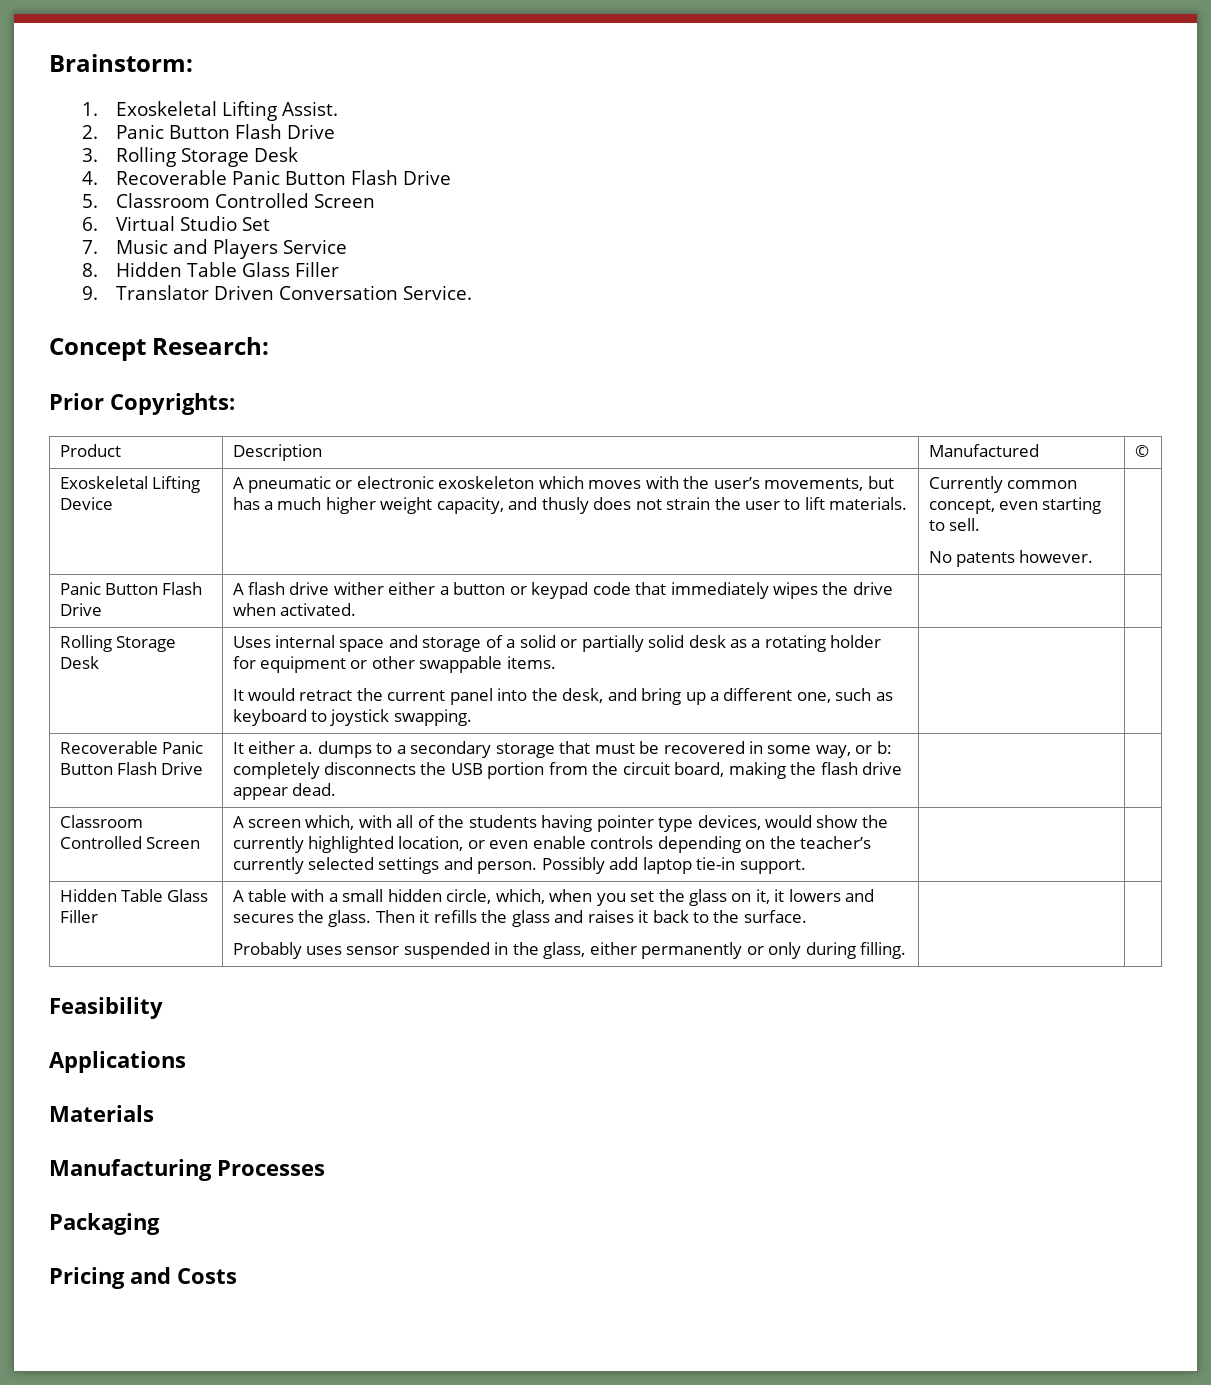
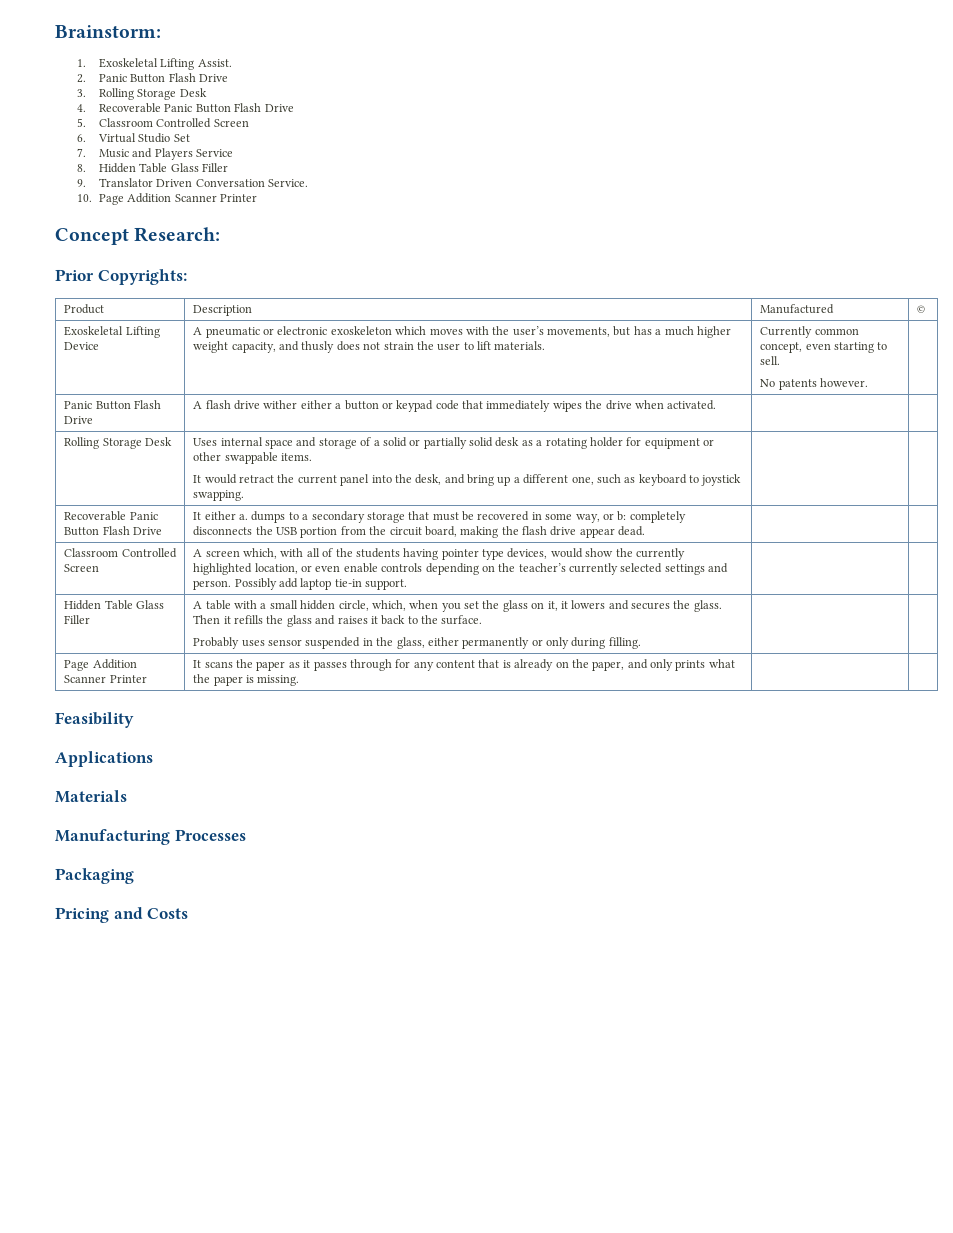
(472, 292) none -> [77,193,258,205] // 10. Page Addition Scanner Printer
(907, 950) none -> [64,659,137,671] [64,675,147,683] [193,659,735,671] [193,674,300,686] // Page Addition Scanner Printer | It scans the paper as it passes through for any content that is already on the paper, and only prints what the paper is missing. | |

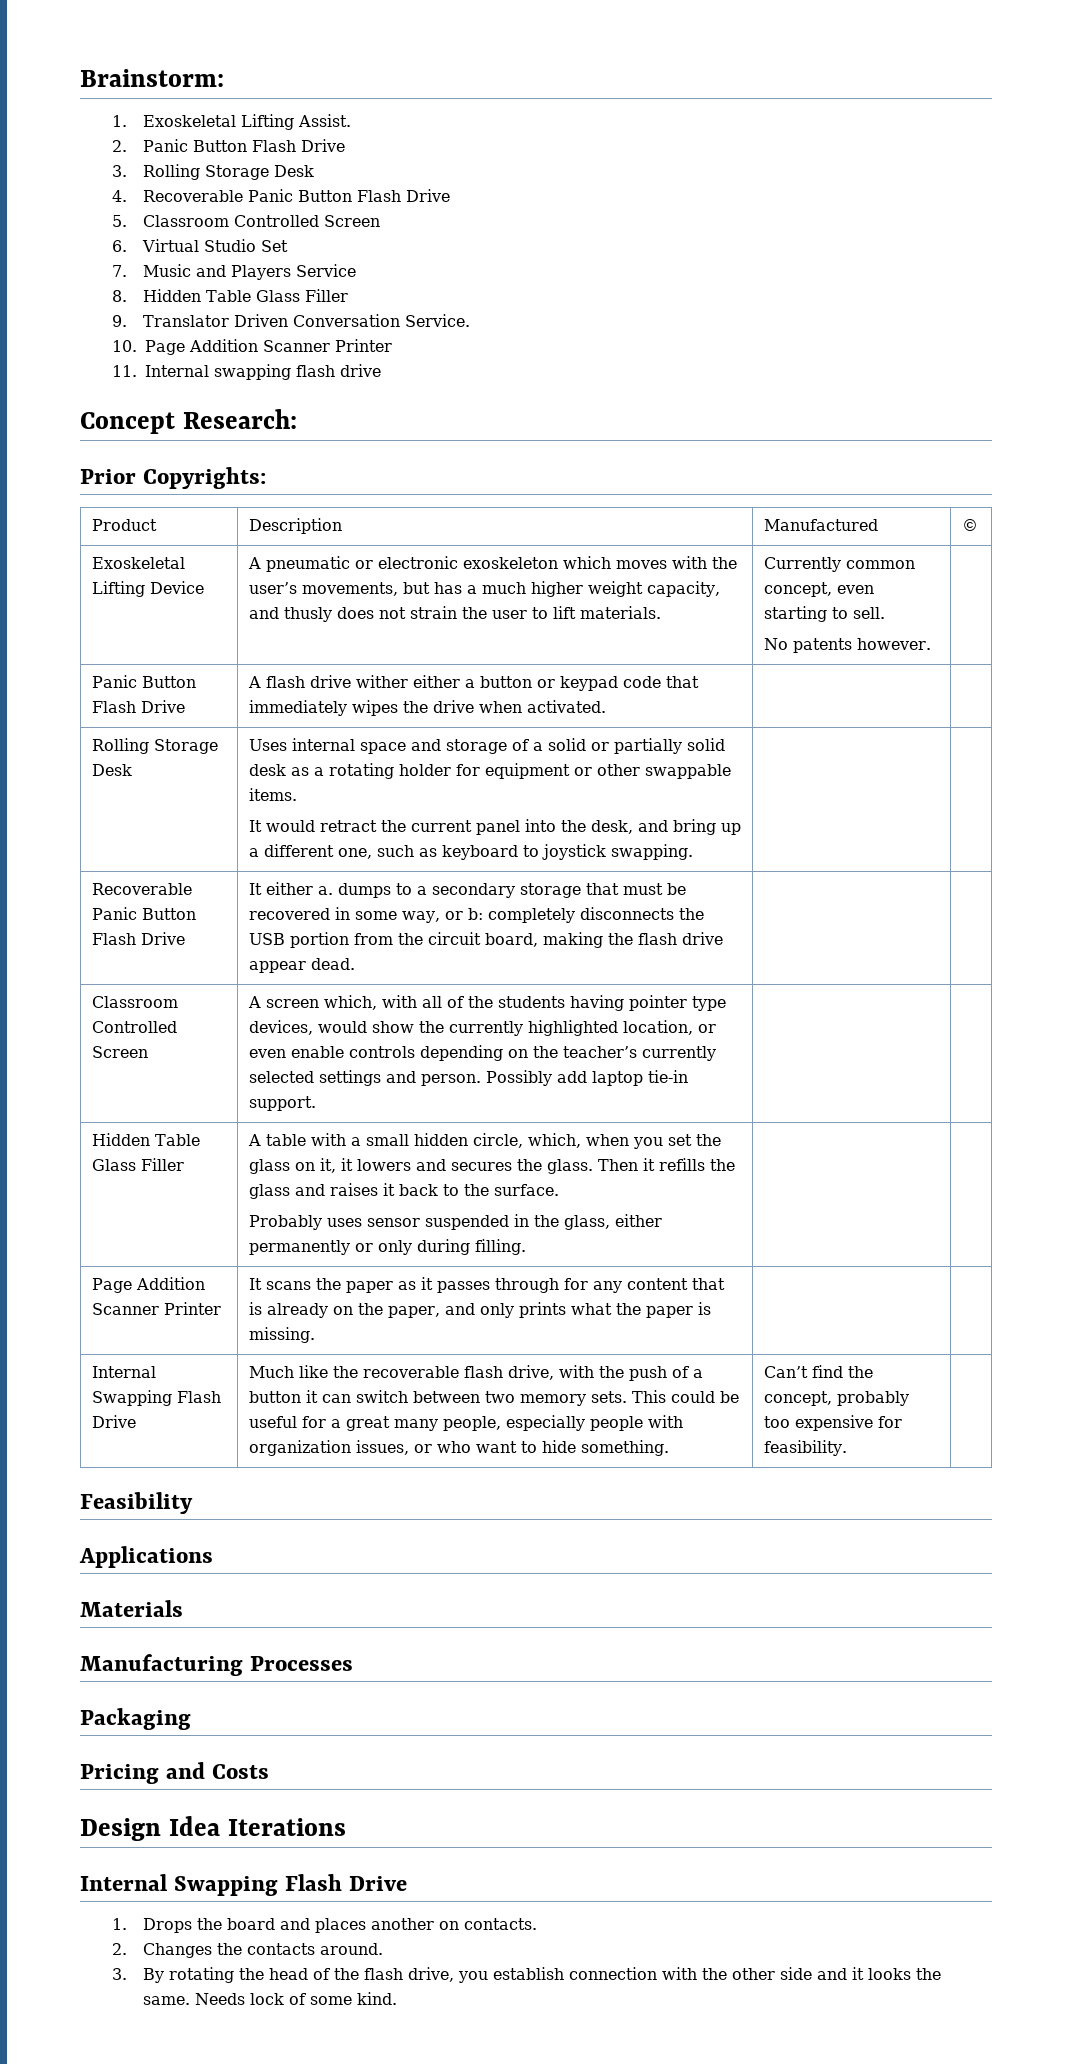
(258, 198) none -> [111,364,381,380] // 11. Internal swapping flash drive
(300, 680) none -> [91,1366,156,1378] [91,1390,221,1406] [91,1415,136,1428] [248,1365,703,1381] [248,1390,739,1406] [248,1415,683,1431] [248,1440,669,1456] [763,1365,873,1378] [763,1391,909,1406] [763,1415,902,1431] [763,1440,847,1456] // Internal Swapping Flash Drive | Much like the recoverable flash drive, with the push of a button it can switch between two memory sets. This could be useful for a great many people, especially people with organization issues, or who want to hide something. | Can’t find the concept, probably too expensive for feasibility. |
(189, 913) none -> [80,1816,346,1841] [80,1874,407,1896] [111,1918,538,1933] [111,1943,384,1958] [111,1967,942,1983] [143,1992,398,2005] // Design Idea Iterations // Internal Swapping Flash Drive // 1. Drops the board and places another on contacts. // 2. Changes the contacts around. // 3. By rotating the head of the flash drive, you establish connection with the other side and it looks the same. Needs lock of some kind.

